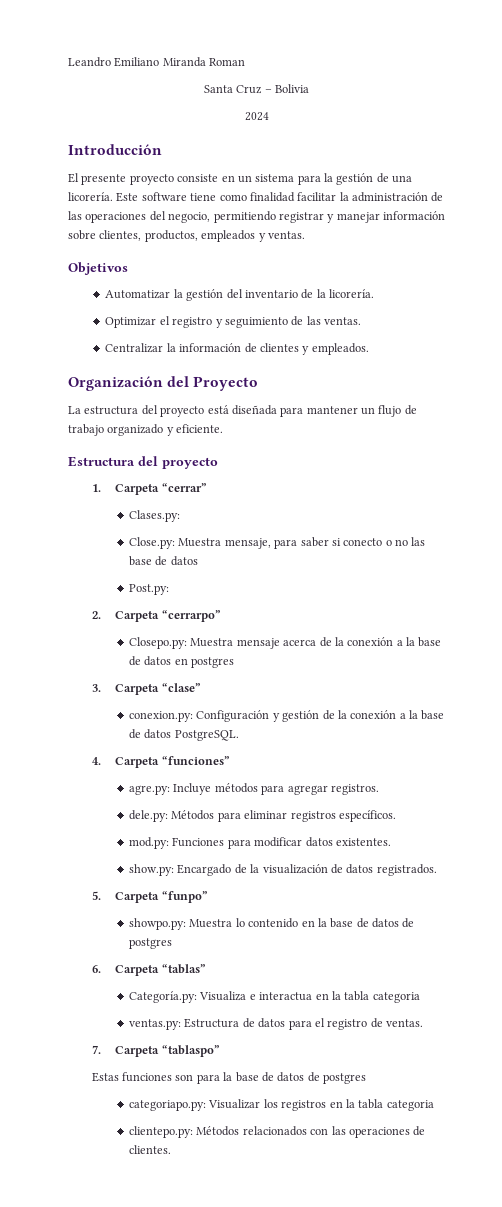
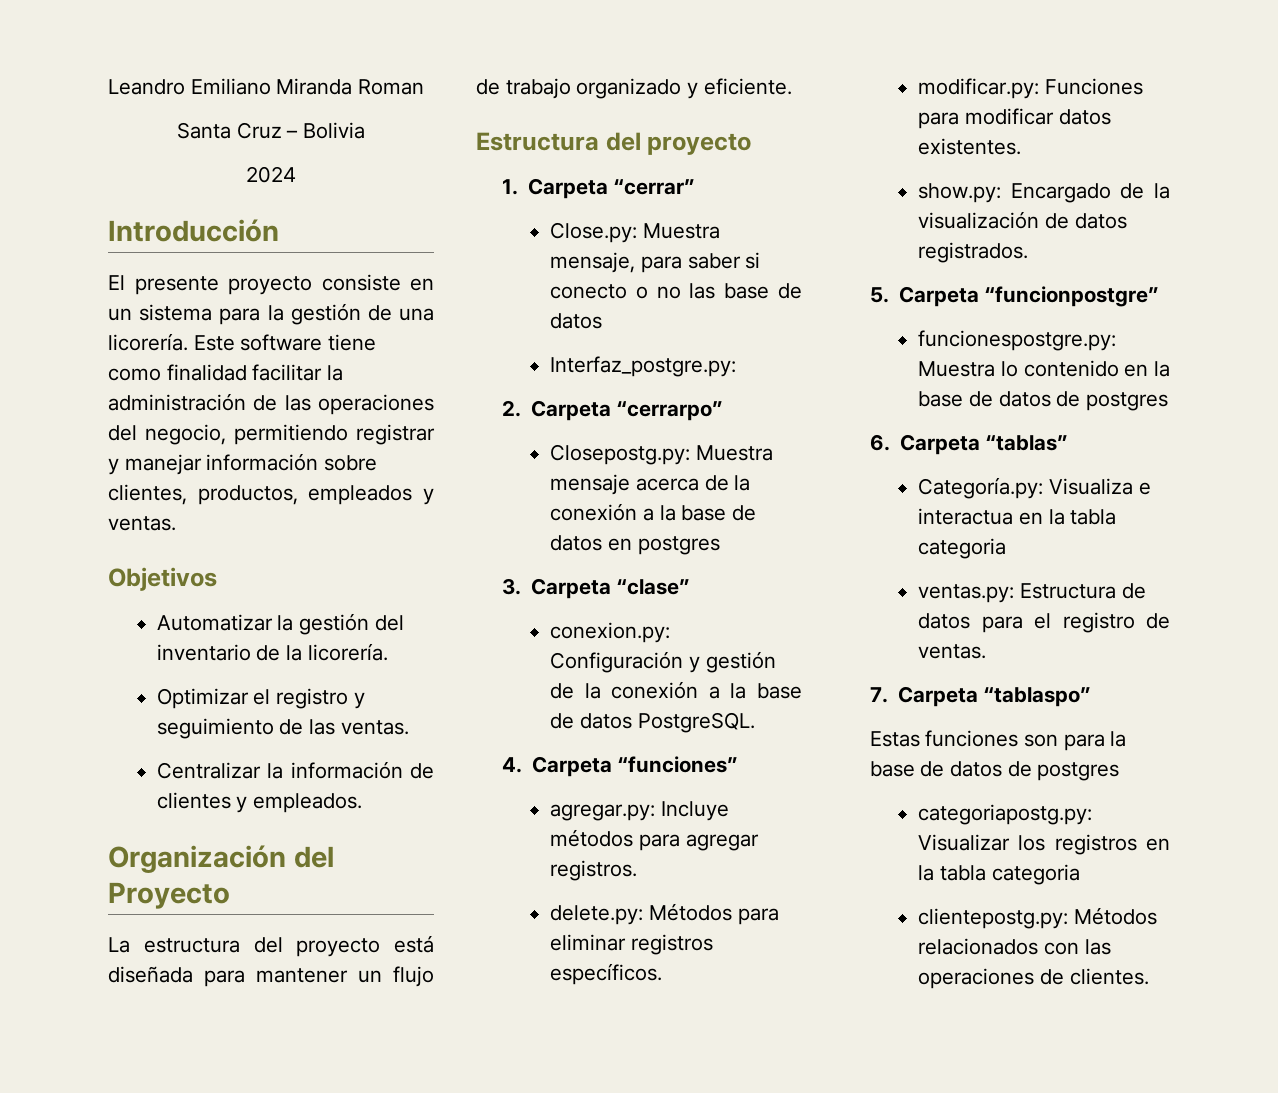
[128,510,180,522] // Clases.py: -> (694, 187) none
[128,584,169,595] Post.py: -> [550,356,737,377] Interfaz_postgre.py:
[128,637,187,649] Closepo.py: -> [550,444,691,465] Closepostg.py:
[128,785,170,795] agre.py: -> [550,804,656,821] agregar.py:
[128,810,168,822] dele.py: -> [550,905,644,925] delete.py:
[128,837,169,849] mod.py: -> [918,78,1040,99] modificar.py:
[161,891,208,903] [128,918,186,930] “funpo” // showpo.py: -> [984,286,1158,307] [918,330,1117,351] “funcionpostgre” // funcionespostgre.py:
[128,1100,206,1111] categoriapo.py: -> [918,804,1093,825] categoriapostg.py:
[128,1126,193,1138] clientepo.py: -> [918,908,1069,929] clientepostg.py:

